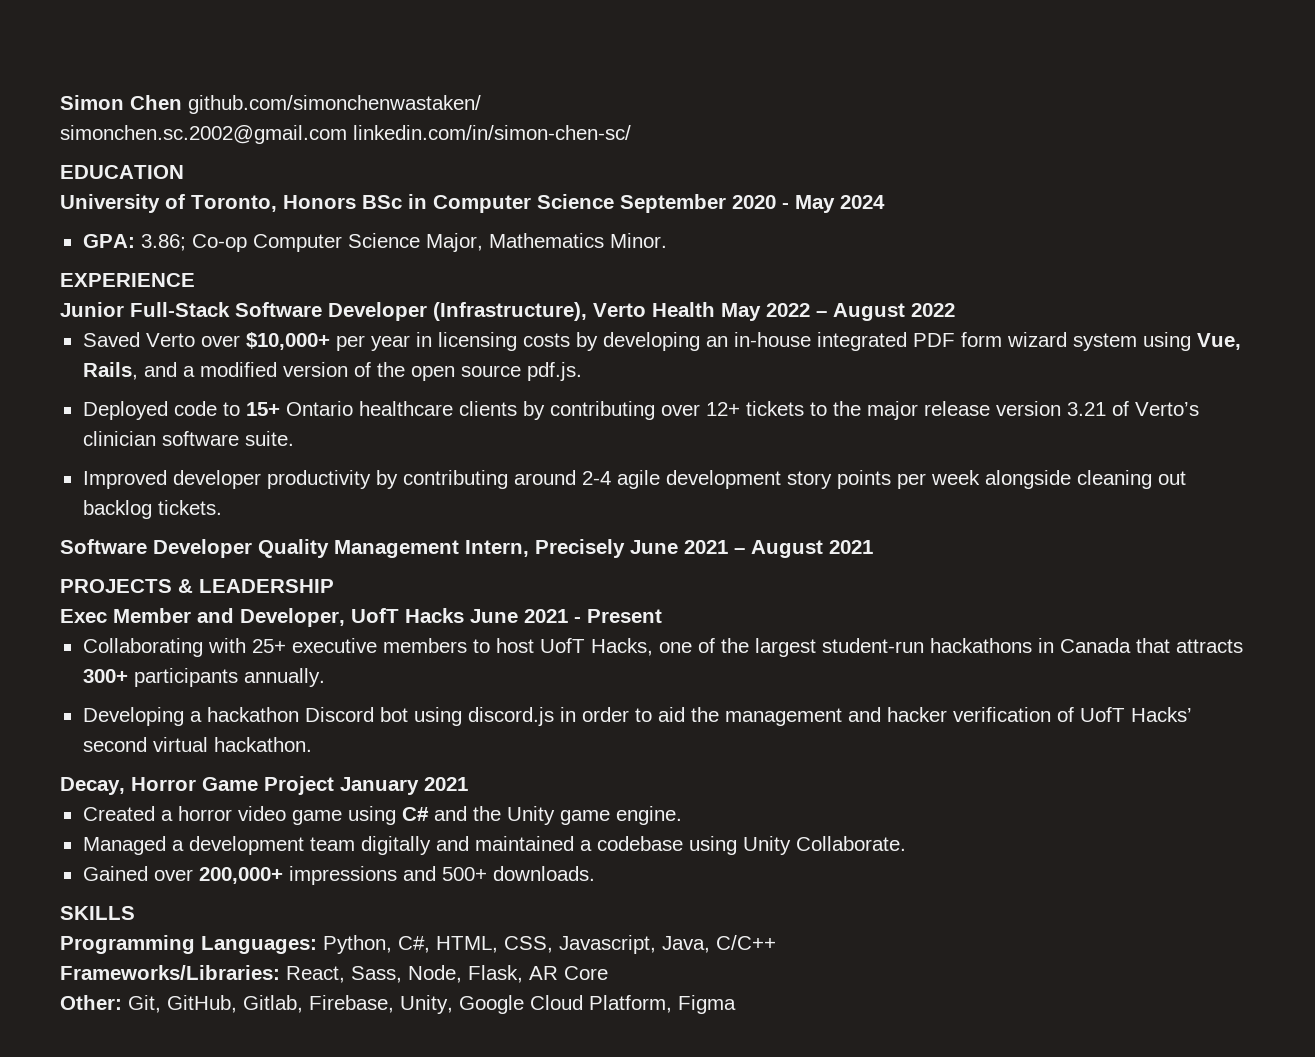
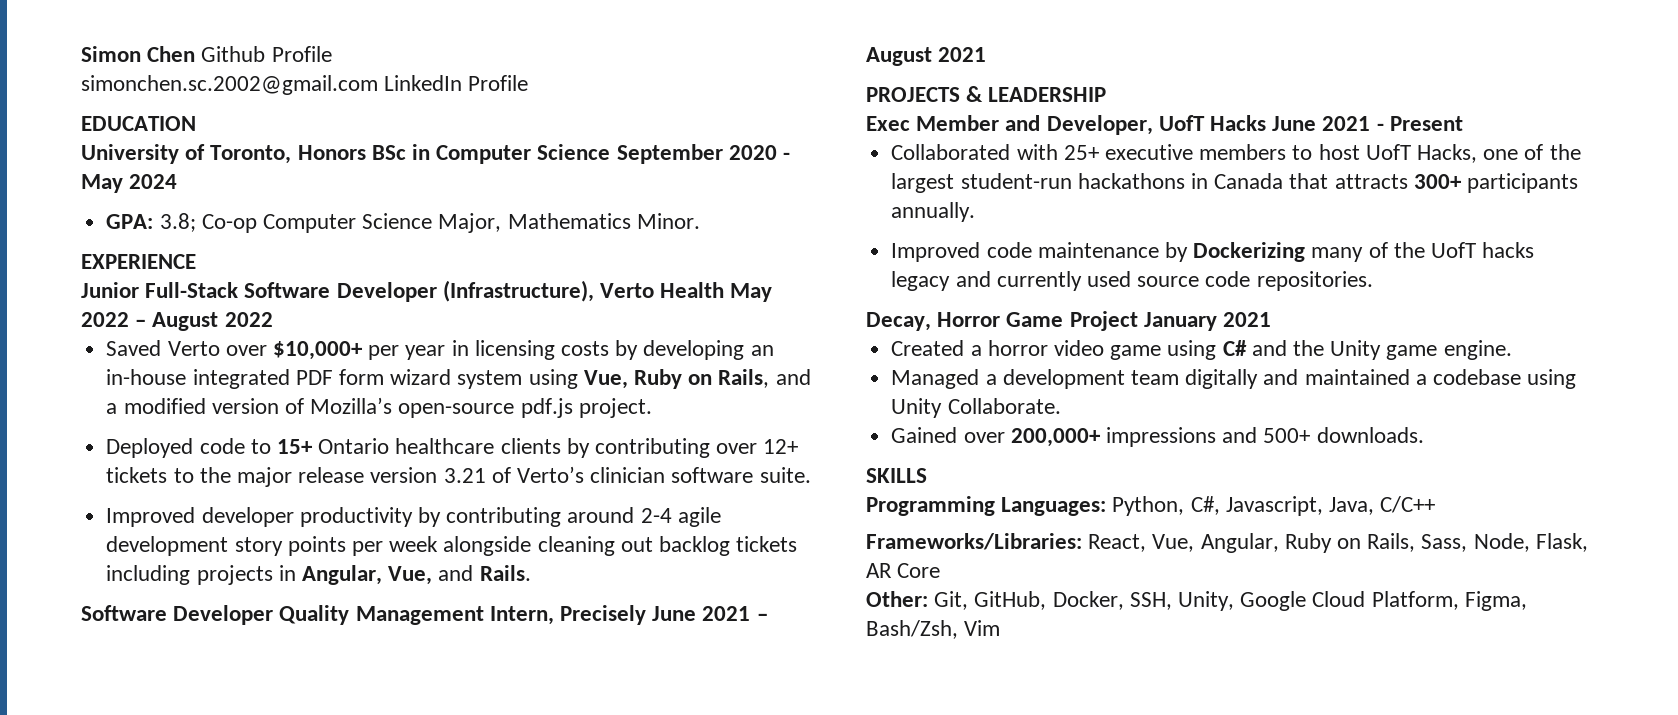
[188,95,481,114] github.com/simonchenwastaken/ -> [201,46,332,62] Github Profile
[353,125,631,140] linkedin.com/in/simon-chen-sc/ -> [384,75,529,91] LinkedIn Profile
[140,234,186,251] 3.86; -> [159,213,196,232] 3.8;
(1241, 341) none -> [633,369,713,389] Ruby on
[376,362,582,381] the open source pdf.js. -> [310,397,652,418] Mozilla’s open-source pdf.js project.
[157,500,222,515] tickets. -> [736,536,798,552] [106,565,531,585] tickets including projects in Angular, Vue, and Rails.
[82,638,203,657] Collaborating -> [891,144,1011,160] Collaborated
[82,707,1192,726] [82,737,312,752] Developing a hackathon Discord bot using discord.js in order to aid the management and hacker verification of UofT Hacks’ second virtual hackathon. -> [891,242,1535,262] [891,271,1373,291] Improved code maintenance by Dockerizing many of the UofT hacks legacy and currently used source code repositories.
[436,936,553,953] HTML, CSS, -> (1220, 505) none
(345, 974) none -> [1152,533,1416,553] Vue, Angular, Ruby on Rails,
[243,995,394,1013] Gitlab, Firebase, -> [1052,591,1172,610] Docker, SSH,
[678,995,736,1014] Figma -> [1464,591,1527,611] [866,620,1001,639] Figma, Bash/Zsh, Vim

